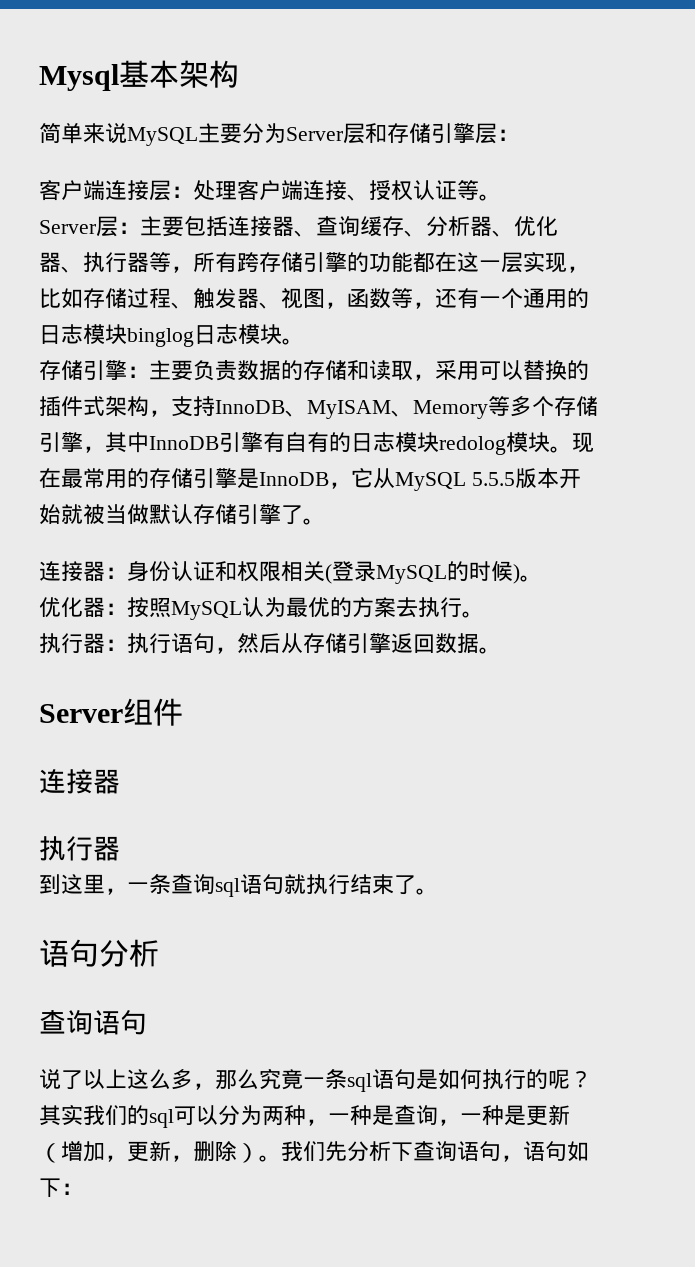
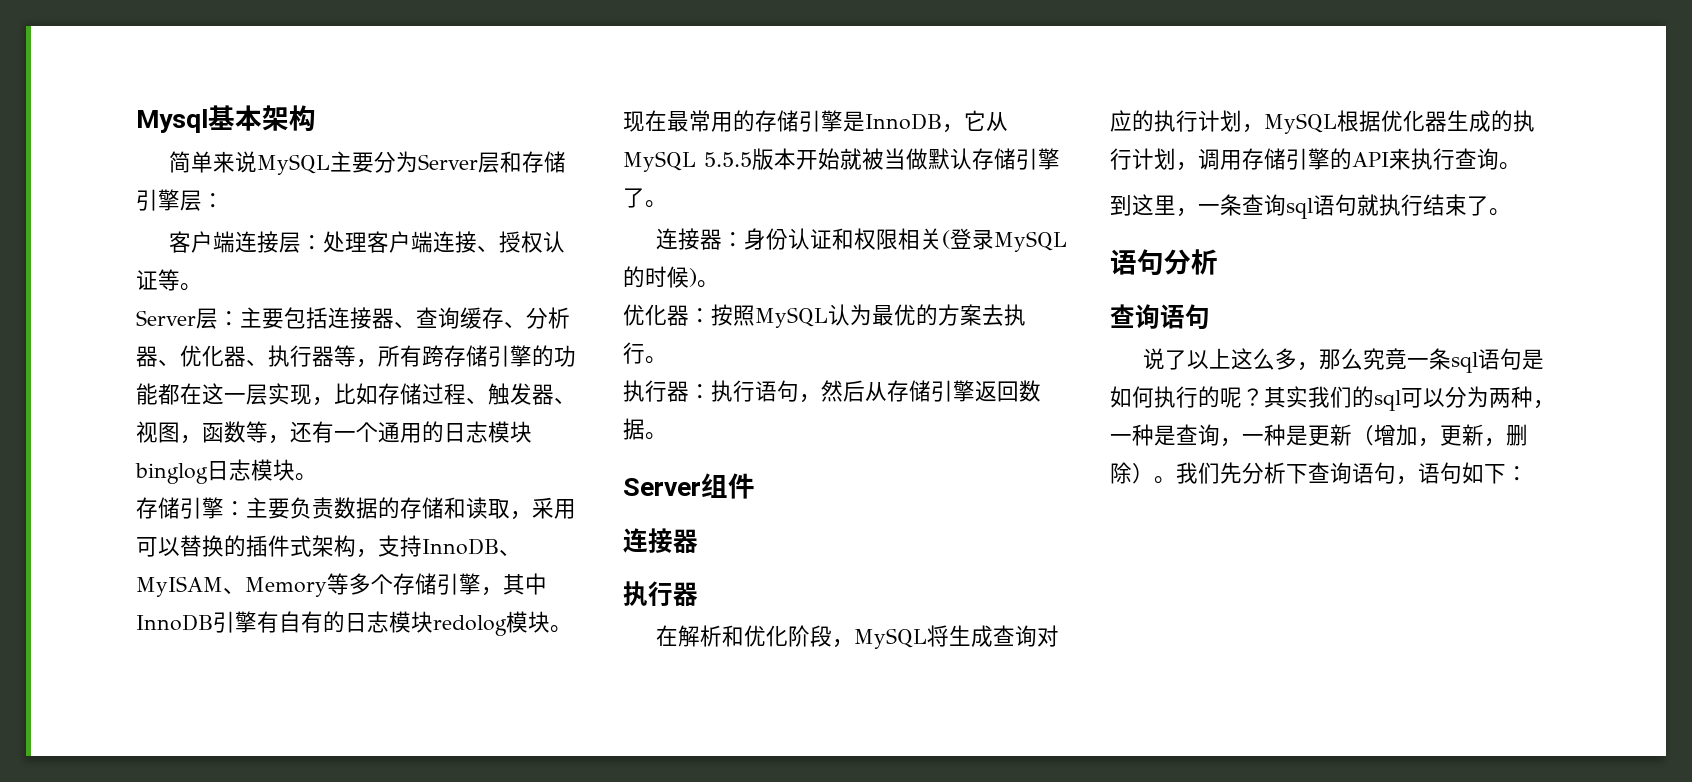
(120, 848) none -> [655,625,1059,649] [1110,110,1535,134] [1110,148,1521,171] // 在解析和优化阶段，MySQL将生成查询对应的执行计划，MySQL根据优化器生成的执行计划，调用存储引擎的API来执行查询。

